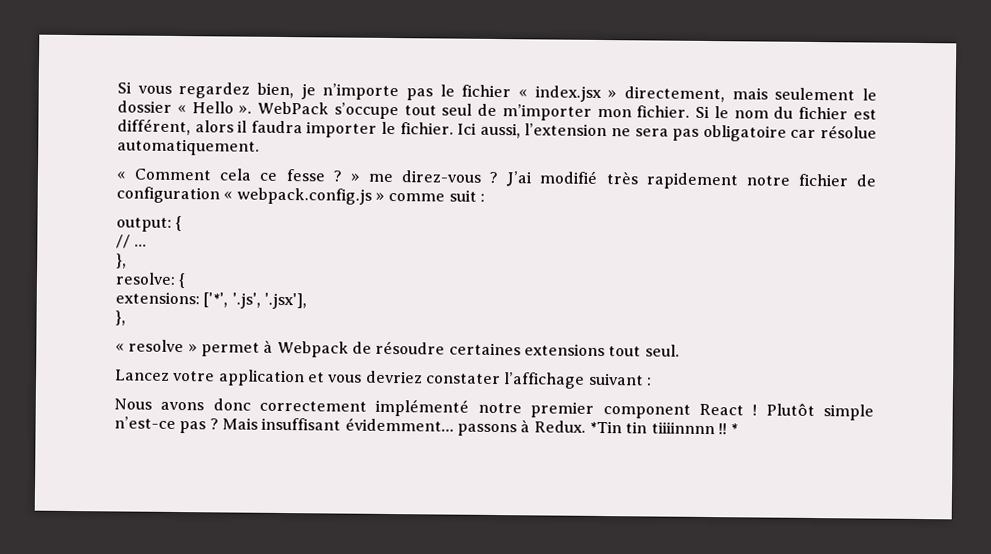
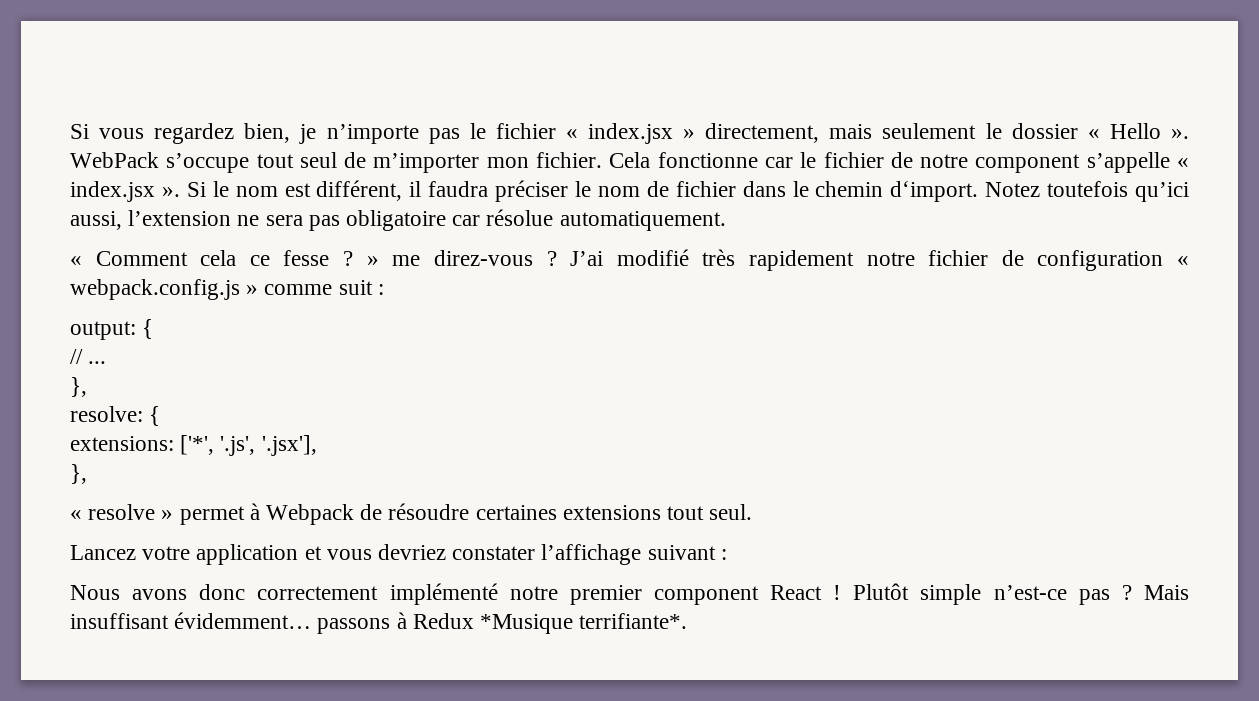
(691, 111) none -> [609,152,1189,173] [70,181,180,202] Cela fonctionne car le fichier de notre component s’appelle « index.jsx ».
[773,106,849,120] du fichier -> (278, 191) none
[194,120,234,133] alors -> (403, 190) none
[306,121,478,138] importer le fichier. Ici -> [495,180,1189,202] préciser le nom de fichier dans le chemin d‘import. Notez toutefois qu’ici
[533,420,739,435] Redux. *Tin tin tiiiinnnn !! * -> [412,613,688,634] Redux *Musique terrifiante*.

